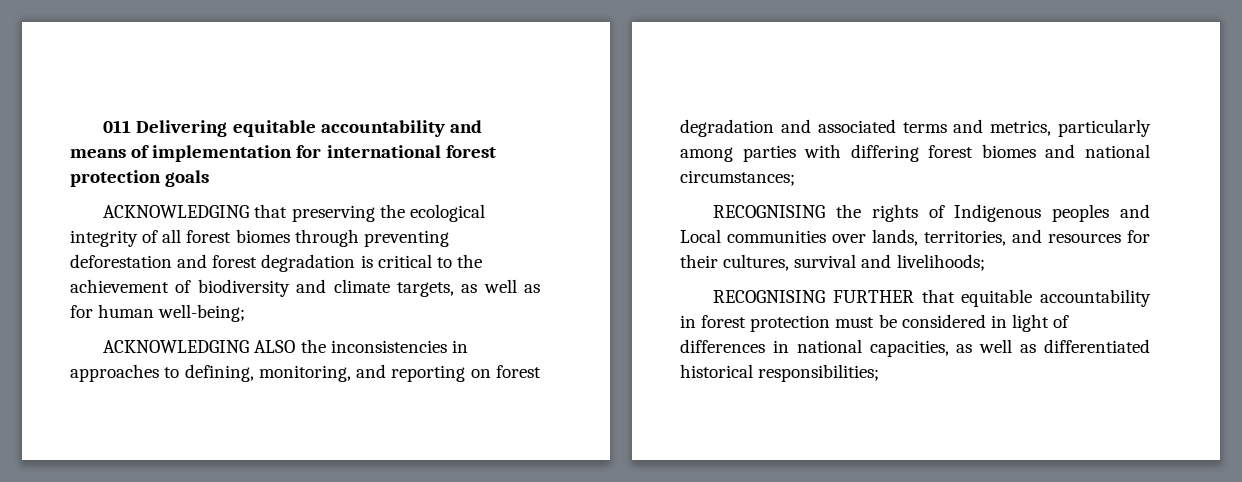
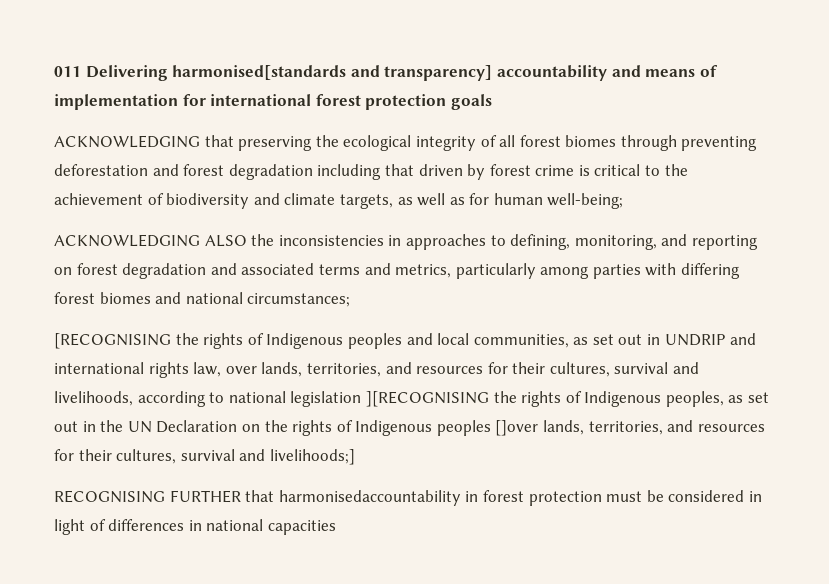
[232,120,316,137] equitable -> [172,65,493,81] harmonised[standards and transparency]
(356, 263) none -> [317,164,575,180] including that driven by forest crime
[713,205,826,218] RECOGNISING -> [54,333,171,349] [RECOGNISING
[680,229,826,243] Local communities -> [437,333,757,348] [54,362,222,378] local communities, as set out in UNDRIP and international rights law,
[896,254,985,271] livelihoods; -> [54,391,770,407] [54,420,765,436] [54,449,355,465] livelihoods, according to national legislation ][RECOGNISING the rights of Indigenous peoples, as set out in the UN Declaration on the rights of Indigenous peoples []over lands, territories, and resources for their cultures, survival and livelihoods;]
[961,289,1151,307] equitable accountability -> [278,490,461,506] harmonisedaccountability
[869,339,1150,357] [680,364,880,382] capacities, as well as differentiated historical responsibilities; -> [267,520,336,535] capacities

